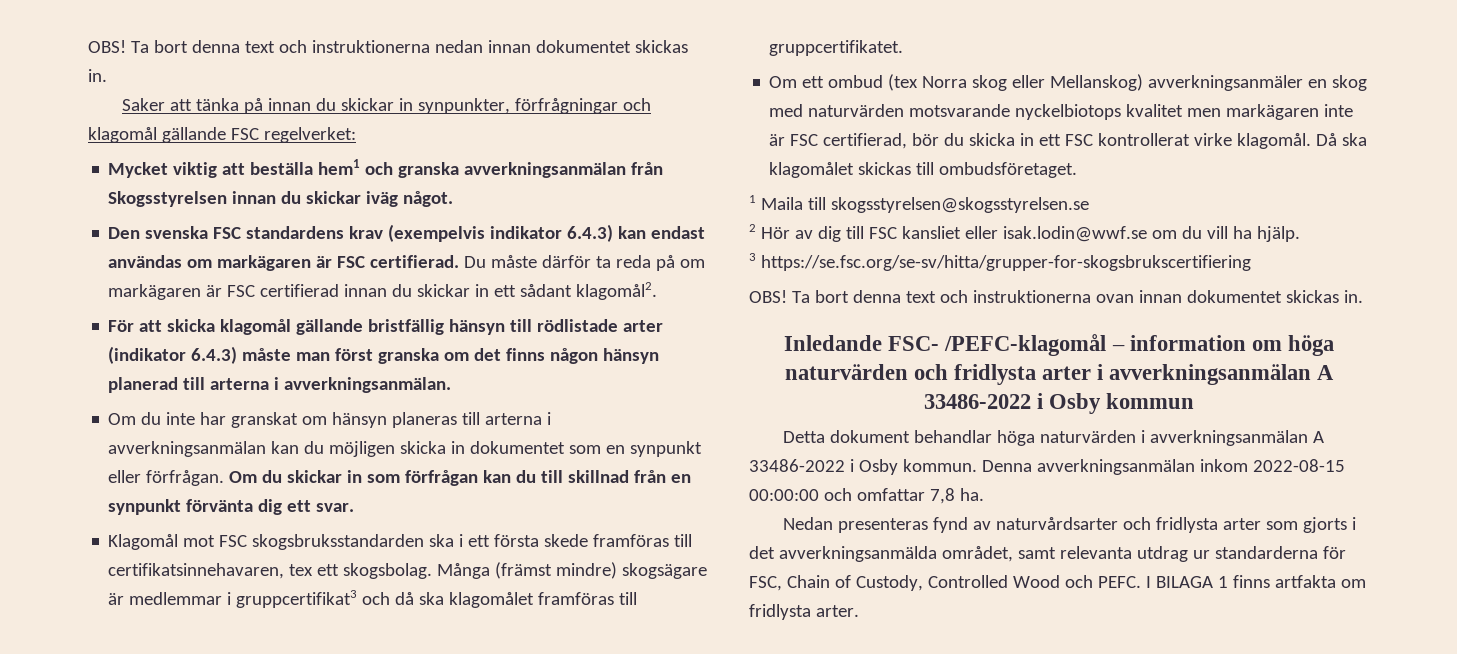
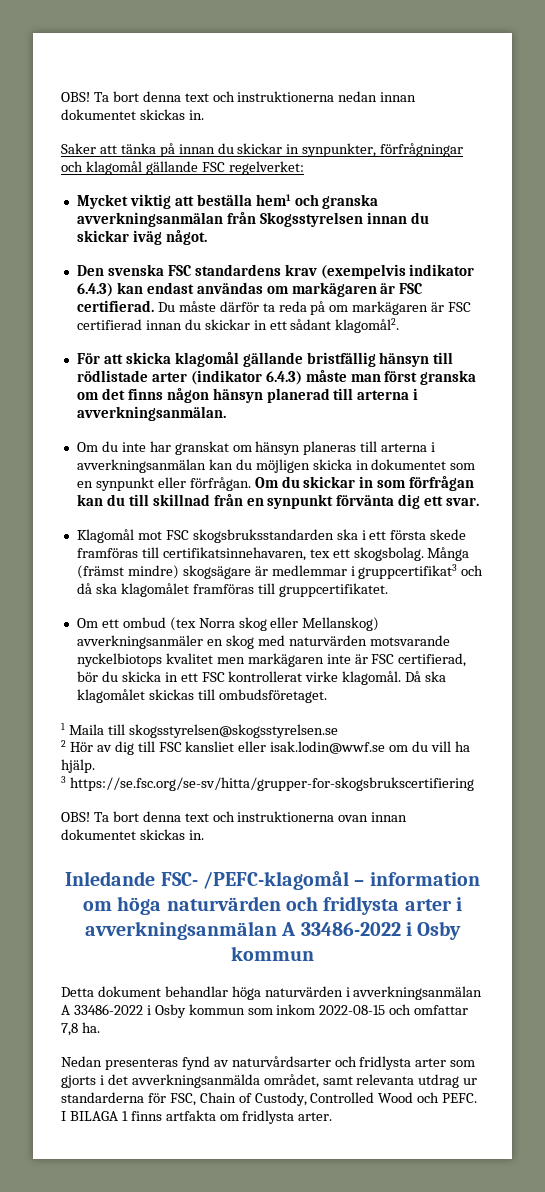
[902,459,1195,475] kommun. Denna avverkningsanmälan -> [188,1004,273,1015] kommun som
[749,489,819,501] 00:00:00 -> (386, 1010) none

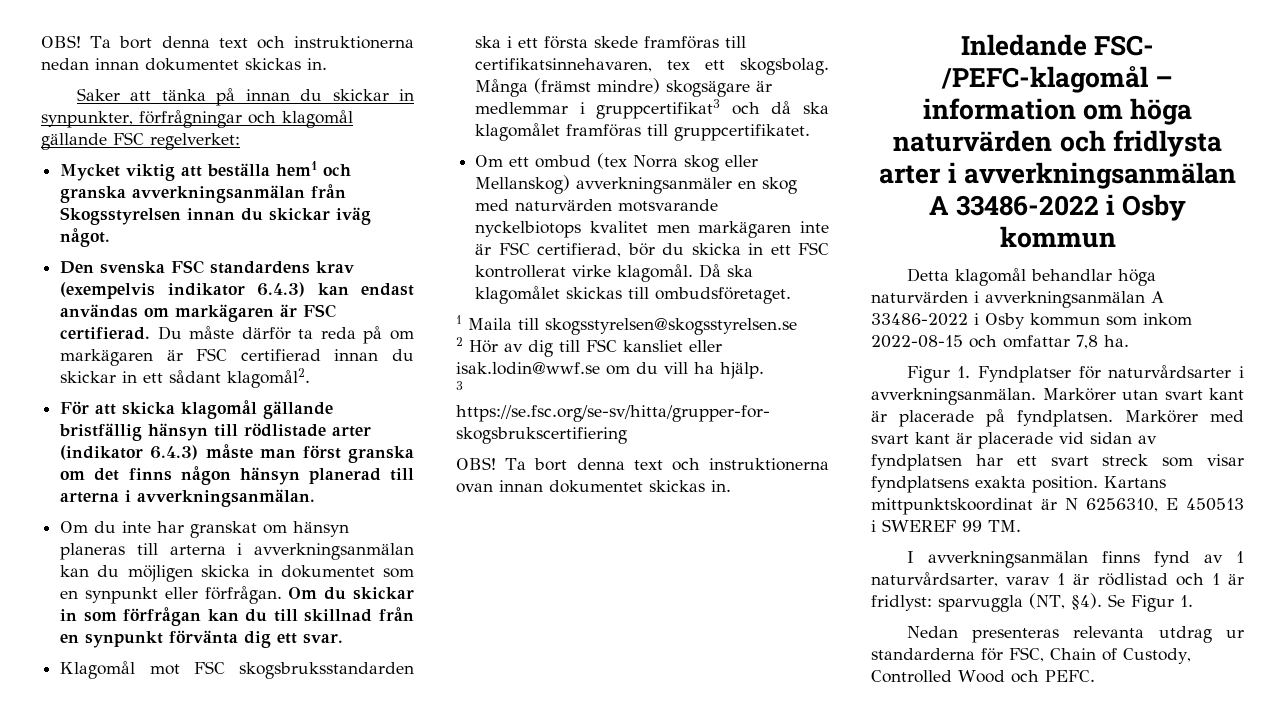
[97,986,161,997] dokument -> [954,268,1026,286] klagomål
[61,1056,476,1070] [61,1074,353,1088] Nedan presenteras fynd av naturvårdsarter och fridlysta arter som gjorts i det avverkningsanmälda området, samt -> [906,365,1244,383] [871,388,1244,405] [871,409,1244,427] [871,432,1157,449] [871,454,1244,471] [871,476,1166,493] [871,498,1244,515] [871,519,1021,532] [906,551,1244,568] [871,572,1244,587] [871,593,1193,612] [906,626,1059,643] Figur 1. Fyndplatser för naturvårdsarter i avverkningsanmälan. Markörer utan svart kant är placerade på fyndplatsen. Markörer med svart kant är placerade vid sidan av fyndplatsen har ett svart streck som visar fyndplatsens exakta position. Kartans mittpunktskoordinat är N 6256310, E 450513 i SWEREF 99 TM. // I avverkningsanmälan finns fynd av 1 naturvårdsarter, varav 1 är rödlistad och 1 är fridlyst: sparvuggla (NT, §4). Se Figur 1. // Nedan presenteras
[61,1110,333,1124] I BILAGA 1 finns artfakta om fridlysta arter. -> (1095, 676) none

